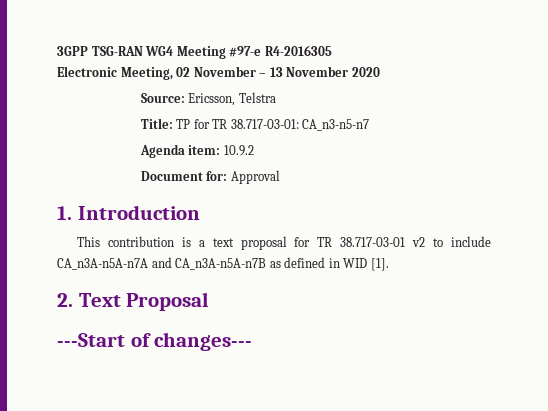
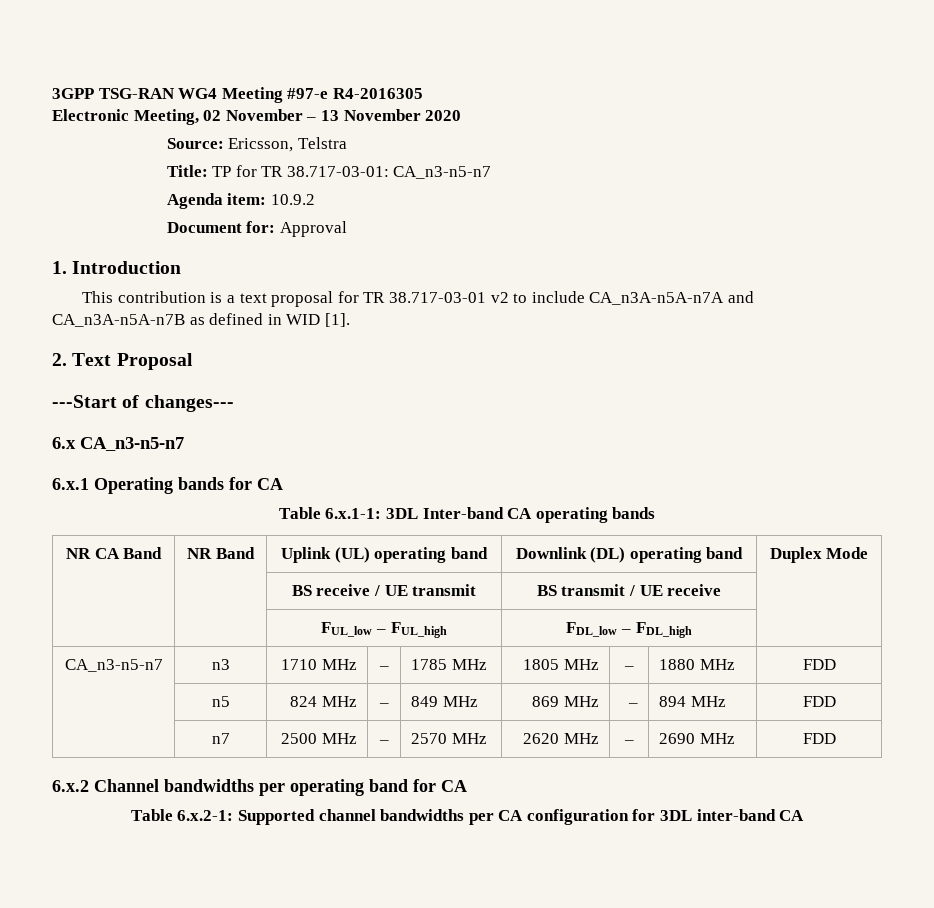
(253, 341) none -> [52,437,184,451] [52,477,283,494] [278,507,656,523] [65,547,163,559] [187,547,255,559] [281,547,488,563] [515,547,744,563] [769,547,869,563] [291,584,477,596] [536,584,722,596] [321,622,447,638] [566,622,692,638] [64,659,163,672] [211,659,230,670] [281,659,357,670] [378,666,389,670] [411,659,487,670] [523,659,599,670] [623,666,634,670] [659,659,735,670] [802,659,836,670] [211,696,230,707] [290,696,357,707] [378,703,389,707] [411,696,478,707] [532,696,599,707] [627,703,638,707] [659,696,726,707] [802,696,836,707] [211,733,230,744] [281,733,357,744] [378,740,389,744] [411,733,487,744] [523,733,599,744] [623,740,634,744] [659,733,735,744] [802,733,836,744] [52,779,467,796] [130,809,805,825] // 6.x CA_n3-n5-n7 // 6.x.1 Operating bands for CA // Table 6.x.1-1: 3DL Inter-band CA operating bands // NR CA Band | NR Band | Uplink (UL) operating band | Downlink (DL) operating band | Duplex Mode // | | BS receive / UE transmit | BS transmit / UE receive | // | | FUL_low – FUL_high | FDL_low – FDL_high | // CA_n3-n5-n7 | n3 | 1710 MHz | – | 1785 MHz | 1805 MHz | – | 1880 MHz | FDD // | n5 | 824 MHz | – | 849 MHz | 869 MHz | – | 894 MHz | FDD // | n7 | 2500 MHz | – | 2570 MHz | 2620 MHz | – | 2690 MHz | FDD // 6.x.2 Channel bandwidths per operating band for CA // Table 6.x.2-1: Supported channel bandwidths per CA configuration for 3DL inter-band CA

